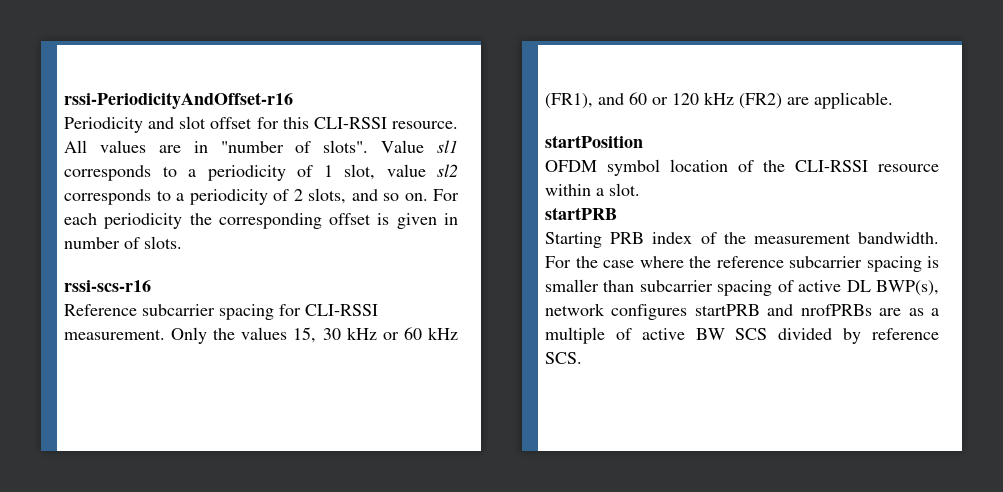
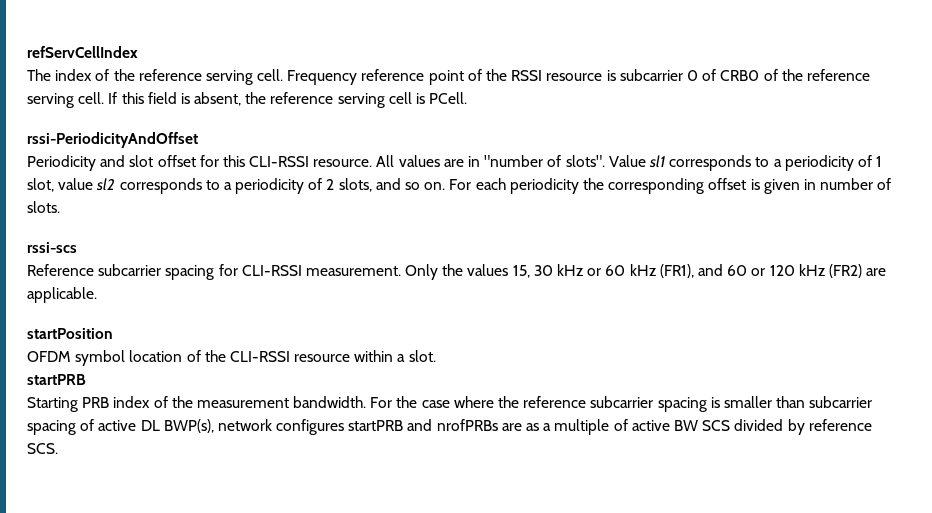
[64,92,293,109] rssi-PeriodicityAndOffset-r16 -> [27,46,138,58] [27,69,870,85] [27,92,468,108] [27,132,198,148] refServCellIndex // The index of the reference serving cell. Frequency reference point of the RSSI resource is subcarrier 0 of CRB0 of the reference serving cell. If this field is absent, the reference serving cell is PCell. // rssi-PeriodicityAndOffset
[64,280,151,292] rssi-scs-r16 -> [27,242,77,253] rssi-scs

